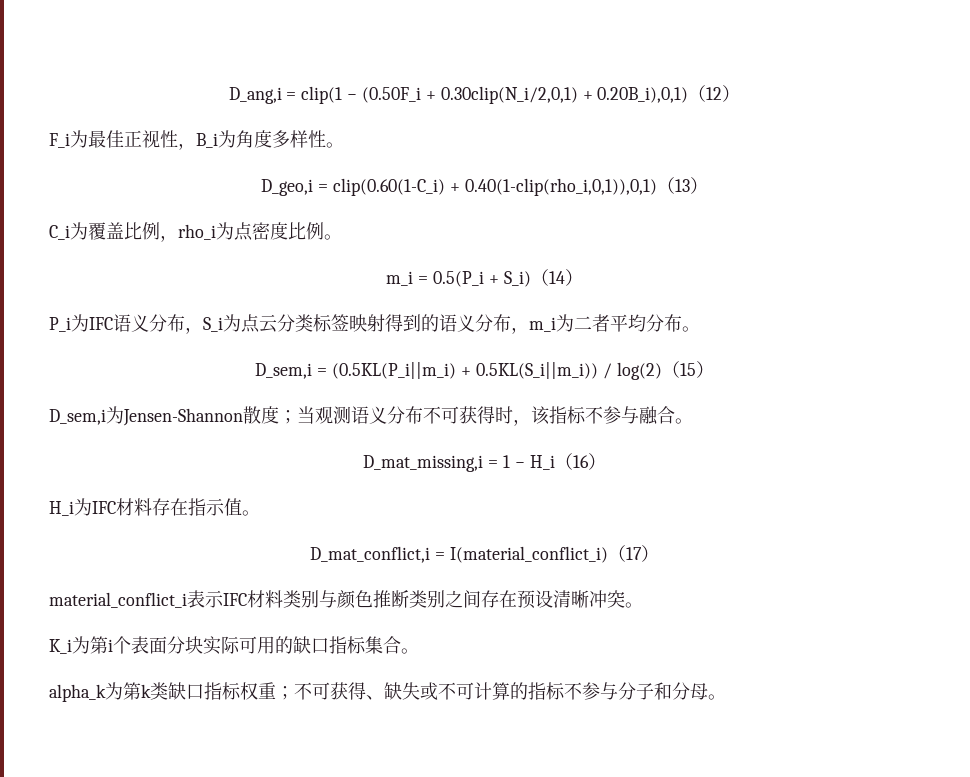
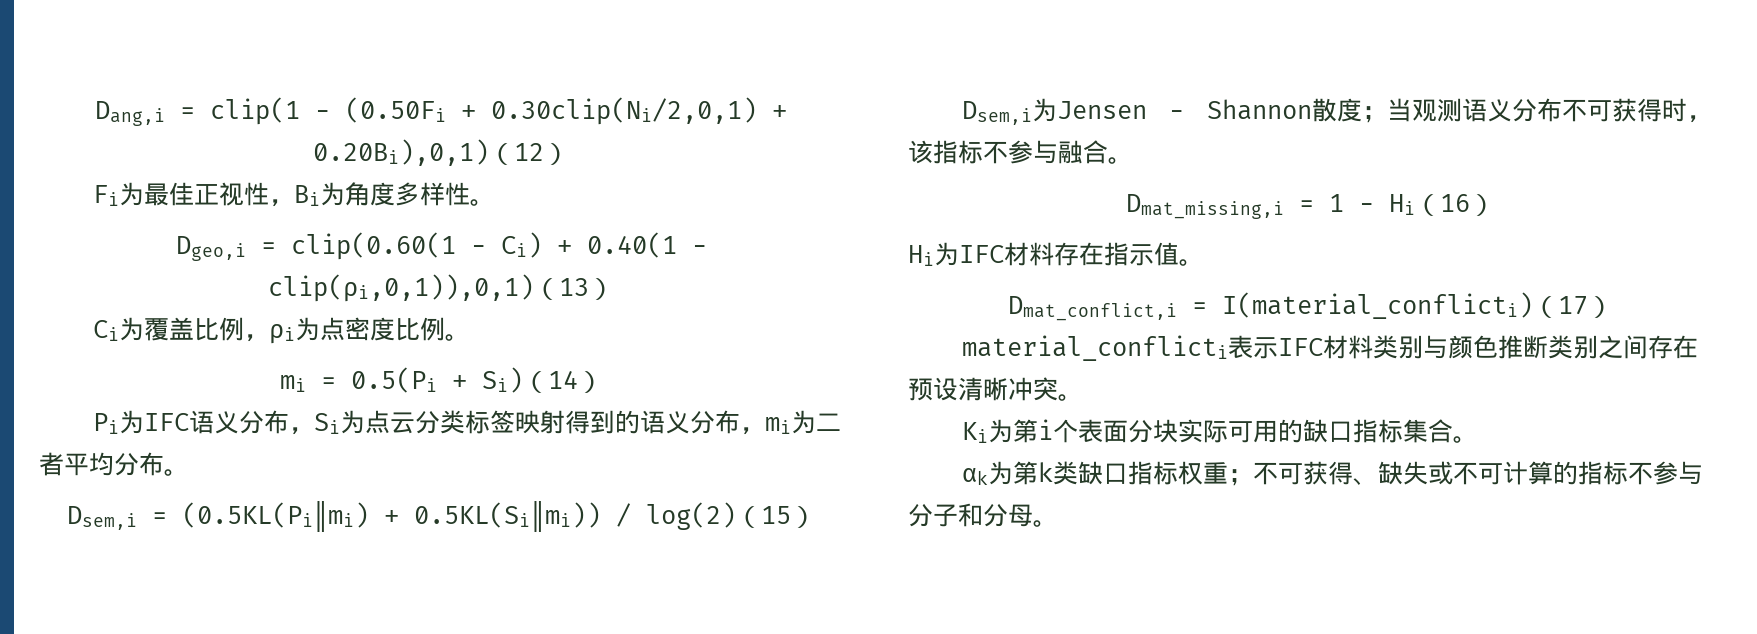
[228,87,282,104] D_ang,i -> [95,101,165,126] Dang,i
[362,86,689,104] (0.50F_i + 0.30clip(N_i/2,0,1) + 0.20B_i),0,1) -> [345,97,787,125] [313,139,489,166] (0.50Fi + 0.30clip(Ni/2,0,1) + 0.20Bi),0,1)
[49,133,70,148] F_i -> [92,185,119,206] Fi
[196,133,218,148] B_i -> [293,185,320,206] Bi
[261,178,657,196] D_geo,i = clip(0.60(1-C_i) + 0.40(1-clip(rho_i,0,1)),0,1) -> [175,232,707,261] [268,274,534,302] Dgeo,i = clip(0.60(1 − Ci) + 0.40(1 − clip(ρi,0,1)),0,1)
[49,225,70,240] C_i -> [92,320,119,341] Ci
[178,224,216,240] rho_i -> [268,324,295,344] ρi
[386,271,531,287] m_i = 0.5(P_i + S_i) -> [279,367,523,393] mi = 0.5(Pi + Si)
[49,317,71,332] P_i -> [92,413,119,434] Pi
[203,317,223,332] S_i -> [313,413,340,434] Si
[529,317,556,332] m_i -> [764,417,791,434] mi
[255,362,598,379] D_sem,i = (0.5KL(P_i||m_i) + 0.5KL(S_i||m_i)) -> [66,501,601,532] Dsem,i = (0.5KL(Pi‖mi) + 0.5KL(Si‖mi))
[49,406,243,426] D_sem,i为Jensen-Shannon -> [961,98,1312,125] Dsem,i为Jensen − Shannon
[363,455,484,472] D_mat_missing,i -> [1125,194,1284,219] Dmat_missing,i
[529,455,555,470] H_i -> [1388,194,1415,215] Hi
[49,501,74,516] H_i -> [908,245,934,266] Hi
[310,546,608,563] D_mat_conflict,i = I(material_conflict_i) -> [1007,292,1533,321] Dmat_conflict,i = I(material_conflicti)
[49,592,187,608] material_conflict_i -> [961,335,1228,361] material_conflicti
[49,639,72,654] K_i -> [961,422,988,443] Ki
[49,684,106,702] alpha_k -> [961,468,988,485] αk

